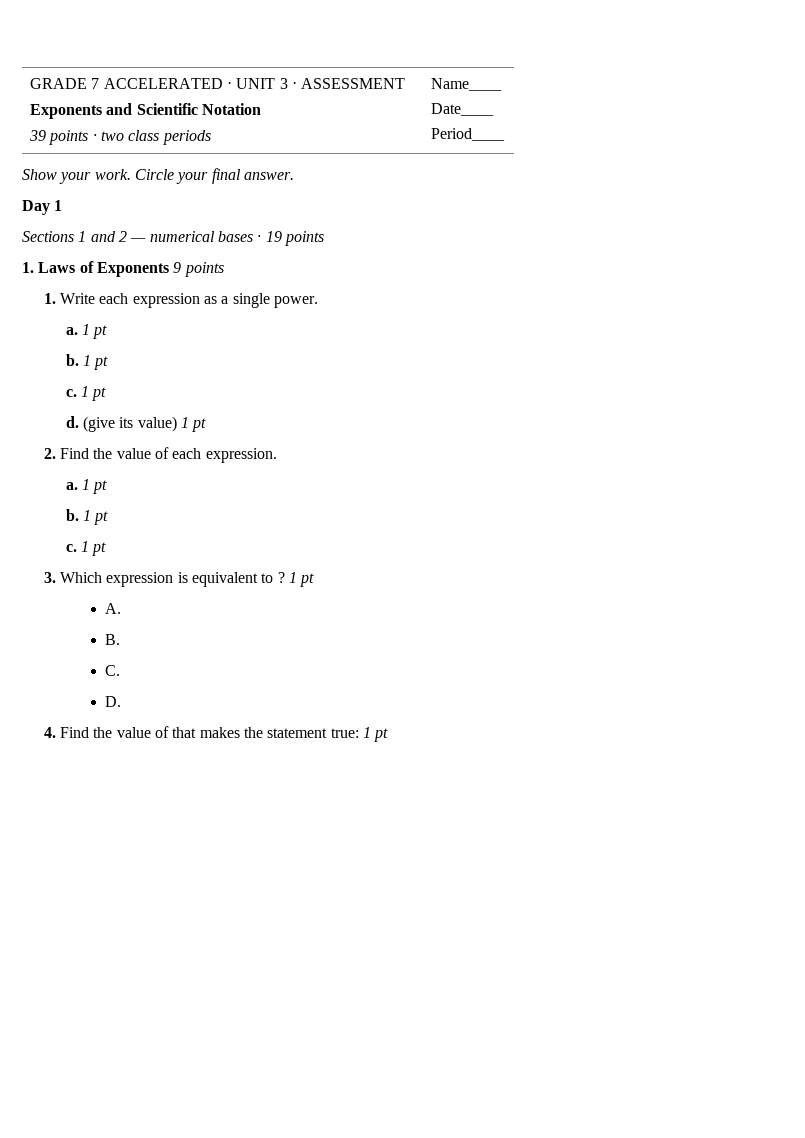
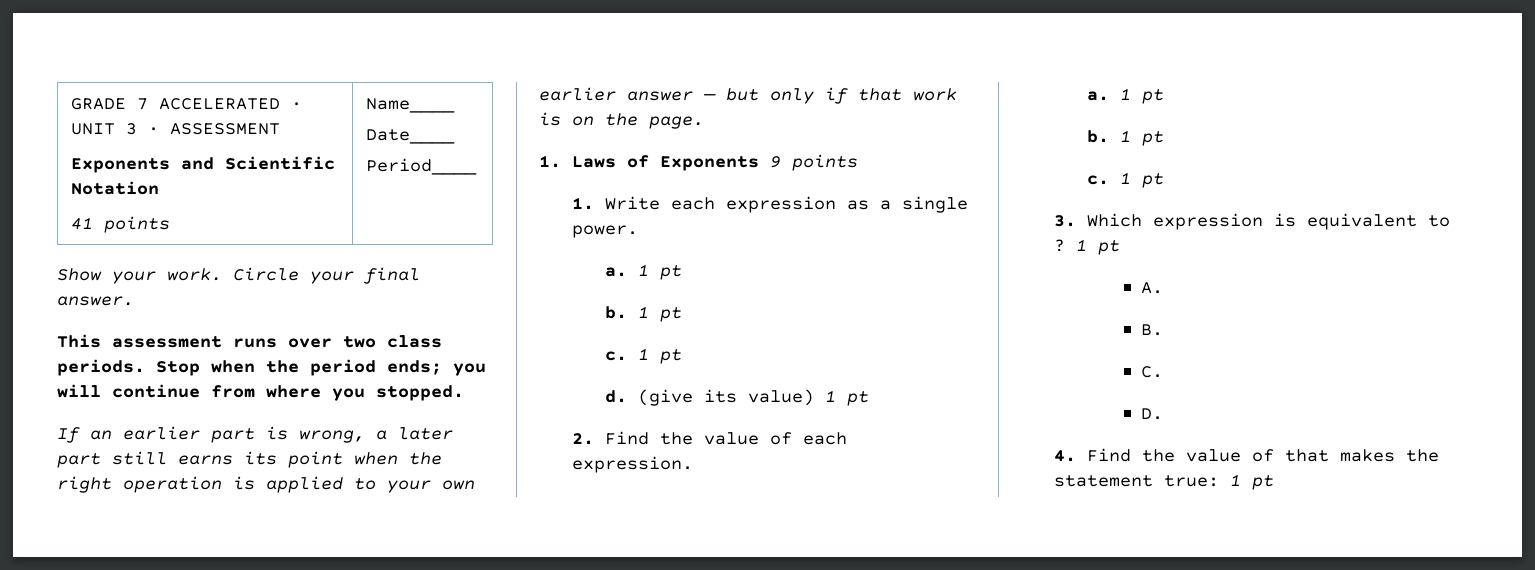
[29,130,211,145] 39 points · two class periods -> [71,216,171,233] 41 points
[22,200,63,215] [22,231,324,246] Day 1 // Sections 1 and 2 — numerical bases · 19 points -> [57,334,442,348] [57,359,486,376] [57,384,464,401] [57,426,453,443] [57,451,442,468] [57,476,475,493] [539,87,957,104] [539,112,704,129] This assessment runs over two class periods. Stop when the period ends; you will continue from where you stopped. // If an earlier part is wrong, a later part still earns its point when the right operation is applied to your own earlier answer — but only if that work is on the page.

